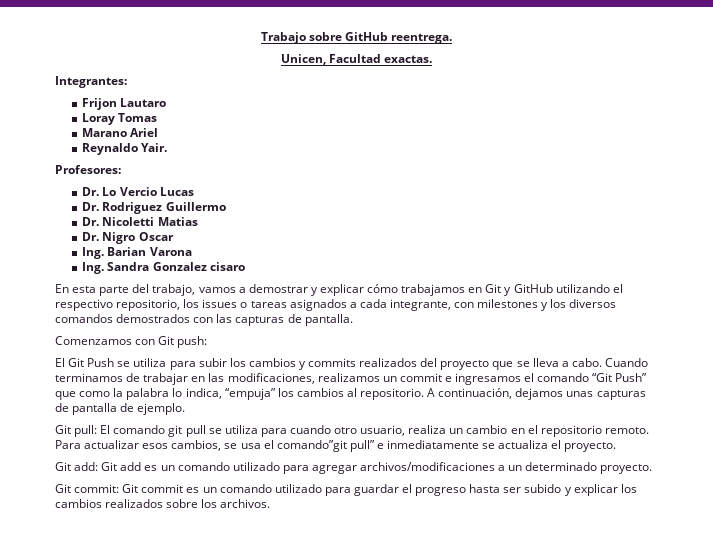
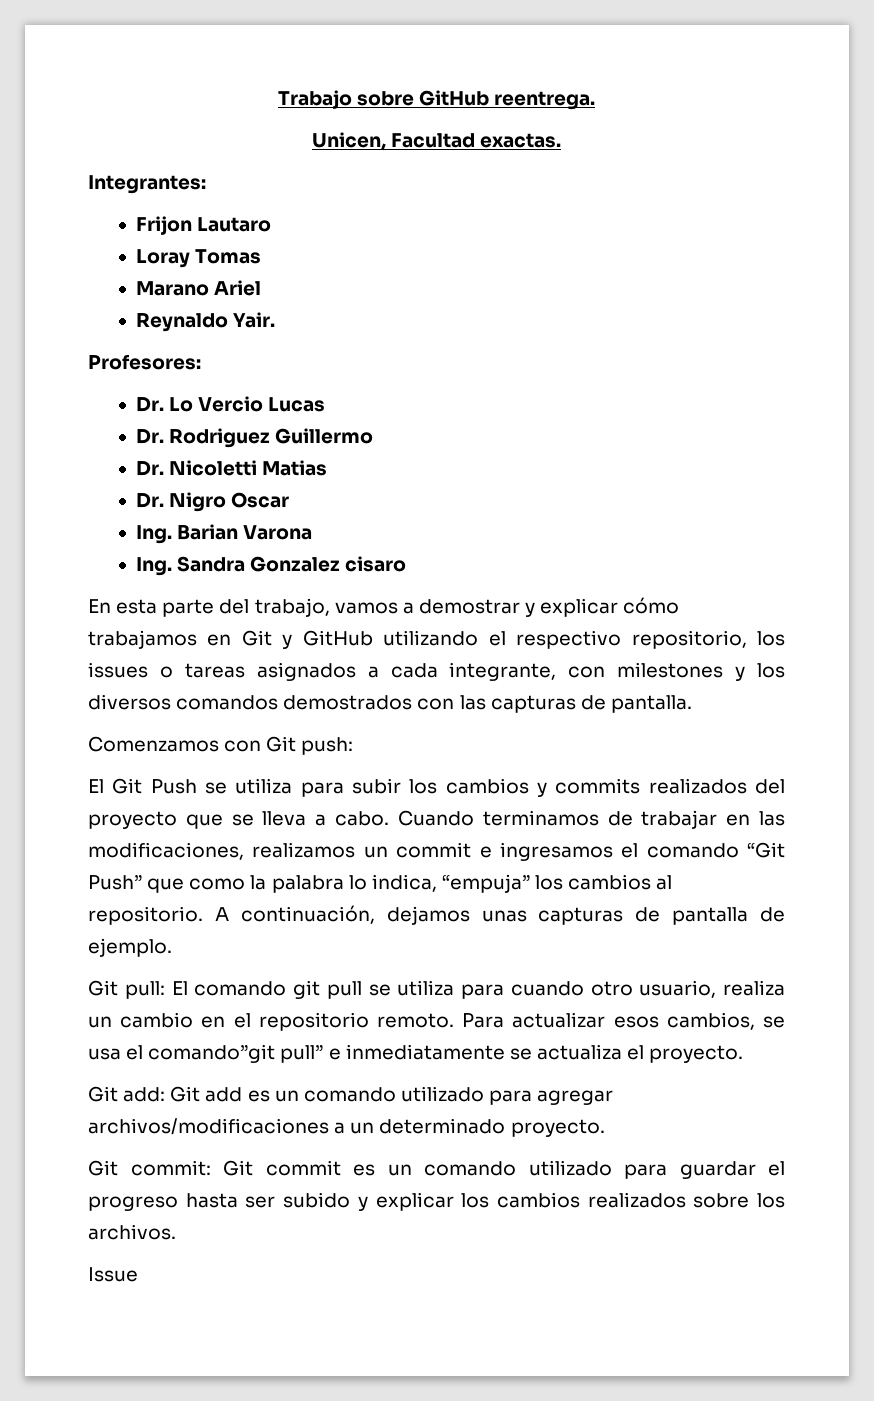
(271, 503) none -> [88,1267,138,1282] // Issue

